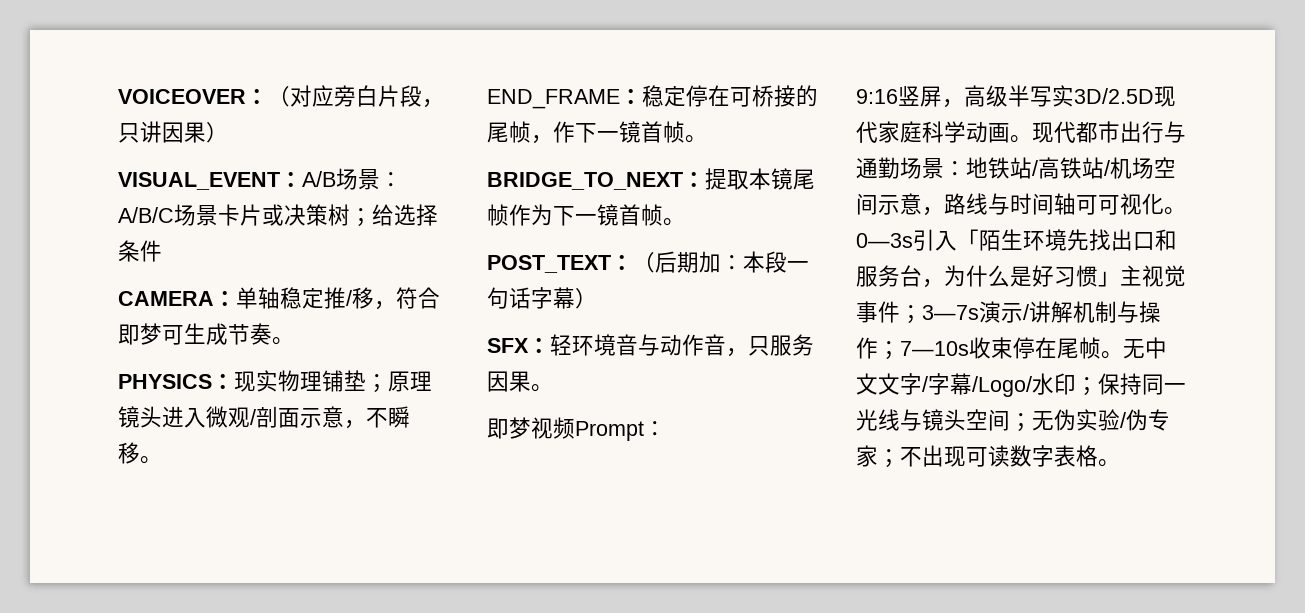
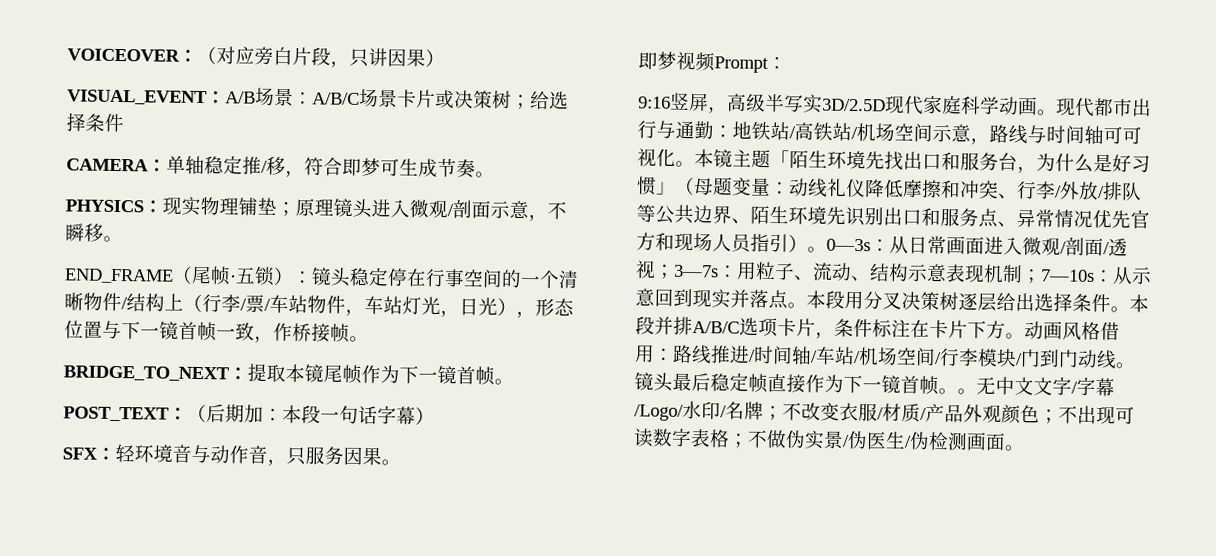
[620,85,818,107] [487,121,663,144] ：稳定停在可桥接的尾帧，作下一镜首 -> [172,265,579,289] [64,292,574,319] [64,320,331,343] （尾帧·五锁）：镜头稳定停在行事空间的一个清晰物件/结构上（行李/票/车站物件，车站灯光，日光），形态位置与下一镜首帧一致，作桥接
[900,157,944,179] 场景 -> (714, 130) none
[856,229,957,251] 0—3s引入 -> [694,149,771,168] 本镜主题
[1120,265,1186,287] [856,301,1161,324] [856,337,1101,360] 主视觉事件；3—7s演示/讲解机制与操作；7—10s收束停在尾帧 -> [675,176,1142,201] [636,204,1150,229] [636,232,1128,257] [635,260,1152,285] [635,288,1149,313] [635,316,1120,341] [634,344,1136,370] [634,372,958,396] （母题变量：动线礼仪降低摩擦和冲突、行李/外放/排队等公共边界、陌生环境先识别出口和服务点、异常情况优先官方和现场人员指引）。0—3s：从日常画面进入微观/剖面/透视；3—7s：用粒子、流动、结构示意表现机制；7—10s：从示意回到现实并落点。本段用分叉决策树逐层给出选择条件。本段并排A/B/C选项卡片，条件标注在卡片下方。动画风格借用：路线推进/时间轴/车站/机场空间/行李模块/门到门动线。镜头最后稳定帧直接作为下一镜首帧。
[1076,373,1186,396] [856,409,1170,432] [856,445,878,467] ；保持同一光线与镜头空间；无伪实验/伪专家 -> [720,401,1040,425] /名牌；不改变衣服/材质/产品外观颜色
(1098, 456) none -> [728,429,1006,451] ；不做伪实景/伪医生/伪检测画面

